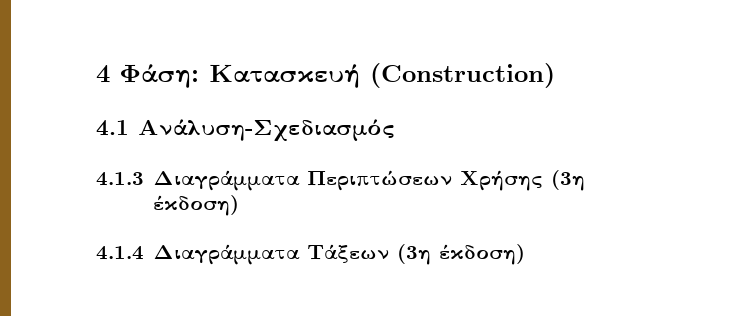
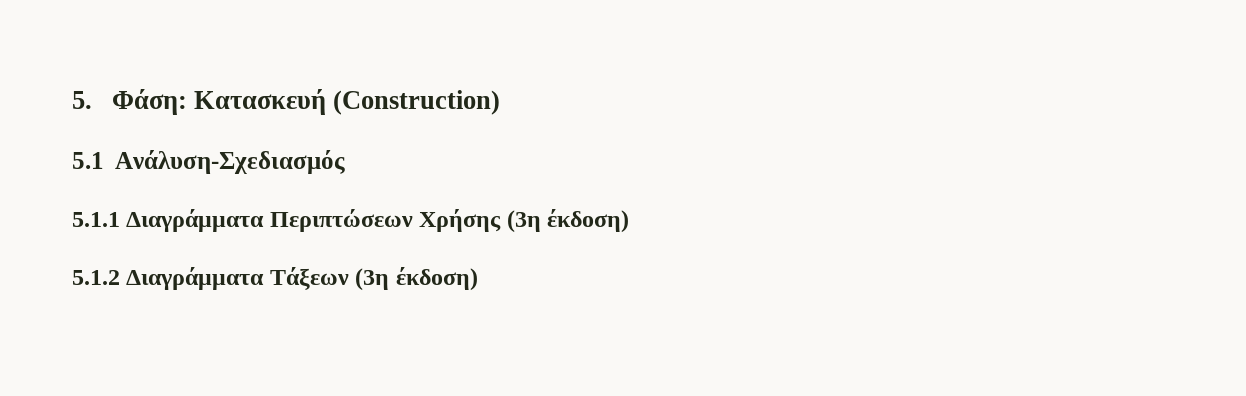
[96,65,110,83] 4 -> [72,91,92,109] 5.
[96,120,129,136] 4.1 -> [72,152,104,169] 5.1
[96,172,144,186] 4.1.3 -> [72,212,120,227] 5.1.1
[96,246,144,260] 4.1.4 -> [72,270,120,285] 5.1.2

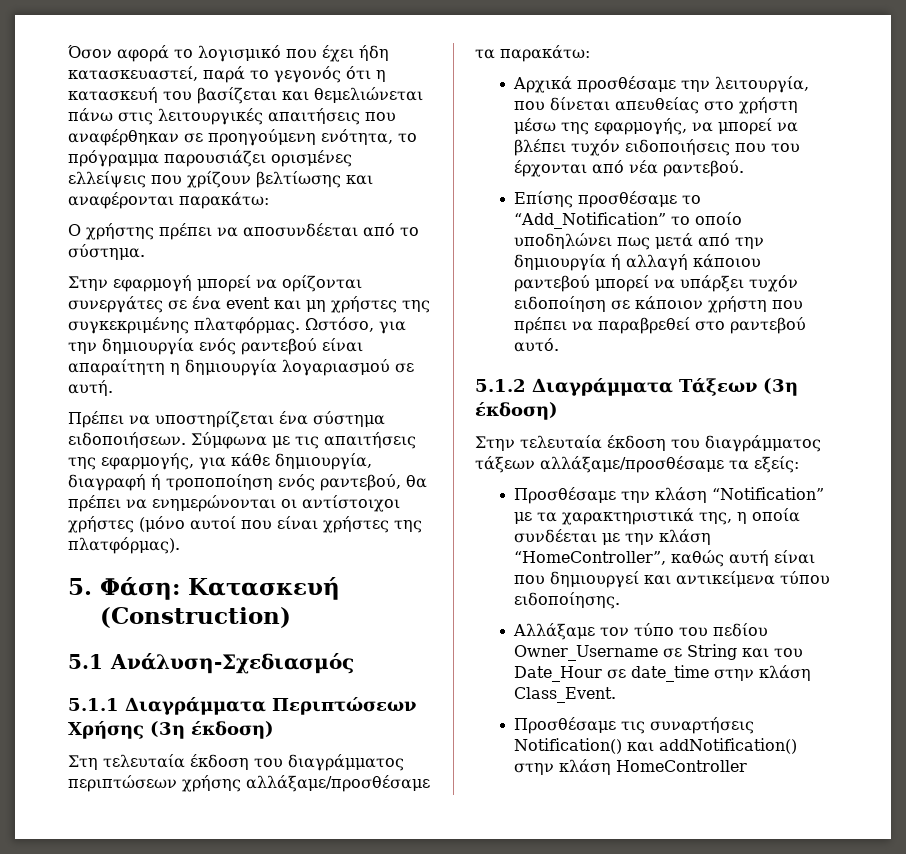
(72, 100) none -> [68,45,389,62] [68,66,386,83] [68,87,423,104] [68,108,396,125] [68,129,417,146] [68,150,352,167] [68,171,373,188] [68,192,269,209] [68,223,419,240] [68,244,145,260] [68,275,362,292] [68,296,430,313] [68,317,406,334] [68,338,363,355] [68,359,414,376] [68,380,113,396] [68,411,385,428] [68,432,416,449] [68,453,372,470] [68,474,427,491] [68,495,400,512] [68,516,422,533] [68,537,180,554] Όσον αφορά το λογισμικό που έχει ήδη κατασκευαστεί, παρά το γεγονός ότι η κατασκευή του βασίζεται και θεμελιώνεται πάνω στις λειτουργικές απαιτήσεις που αναφέρθηκαν σε προηγούμενη ενότητα, το πρόγραμμα παρουσιάζει ορισμένες ελλείψεις που χρίζουν βελτίωσης και αναφέρονται παρακάτω: // Ο χρήστης πρέπει να αποσυνδέεται από το σύστημα. // Στην εφαρμογή μπορεί να ορίζονται συνεργάτες σε ένα event και μη χρήστες της συγκεκριμένης πλατφόρμας. Ωστόσο, για την δημιουργία ενός ραντεβού είναι απαραίτητη η δημιουργία λογαριασμού σε αυτή. // Πρέπει να υποστηρίζεται ένα σύστημα ειδοποιήσεων. Σύμφωνα με τις απαιτήσεις της εφαρμογής, για κάθε δημιουργία, διαγραφή ή τροποποίηση ενός ραντεβού, θα πρέπει να ενημερώνονται οι αντίστοιχοι χρήστες (μόνο αυτοί που είναι χρήστες της πλατφόρμας). //
(630, 221) none -> [68,754,404,771] [68,775,430,792] [475,45,590,62] [513,76,810,93] [514,97,799,114] [514,118,799,135] [514,139,801,156] [514,160,745,177] [514,191,702,208] [514,212,743,229] [514,233,765,250] [514,254,762,271] [514,275,799,292] [514,296,804,313] [514,317,807,334] [514,338,560,352] // Στη τελευταία έκδοση του διαγράμματος περιπτώσεων χρήσης αλλάξαμε/προσθέσαμε τα παρακάτω: // Αρχικά προσθέσαμε την λειτουργία, που δίνεται απευθείας στο χρήστη μέσω της εφαρμογής, να μπορεί να βλέπει τυχόν ειδοποιήσεις που του έρχονται από νέα ραντεβού. // Επίσης προσθέσαμε το “Add_Notification” το οποίο υποδηλώνει πως μετά από την δημιουργία ή αλλαγή κάποιου ραντεβού μπορεί να υπάρξει τυχόν ειδοποίηση σε κάποιον χρήστη που πρέπει να παραβρεθεί στο ραντεβού αυτό.
(478, 279) none -> [475,435,821,452] [475,456,799,473] [514,487,825,504] [514,508,801,525] [514,529,712,545] [514,550,816,567] [514,571,831,588] [514,592,621,609] [513,623,769,640] [514,644,804,661] [514,665,812,682] [514,687,617,703] [514,717,755,734] [514,738,798,754] [514,759,748,775] // Στην τελευταία έκδοση του διαγράμματος τάξεων αλλάξαμε/προσθέσαμε τα εξείς: // Προσθέσαμε την κλάση “Notification” με τα χαρακτηριστικά της, η οποία συνδέεται με την κλάση “HomeController”, καθώς αυτή είναι που δημιουργεί και αντικείμενα τύπου ειδοποίησης. // Αλλάξαμε τον τύπο του πεδίου Owner_Username σε String και του Date_Hour σε date_time στην κλάση Class_Event. // Προσθέσαμε τις συναρτήσεις Notification() και addNotification() στην κλάση HomeController

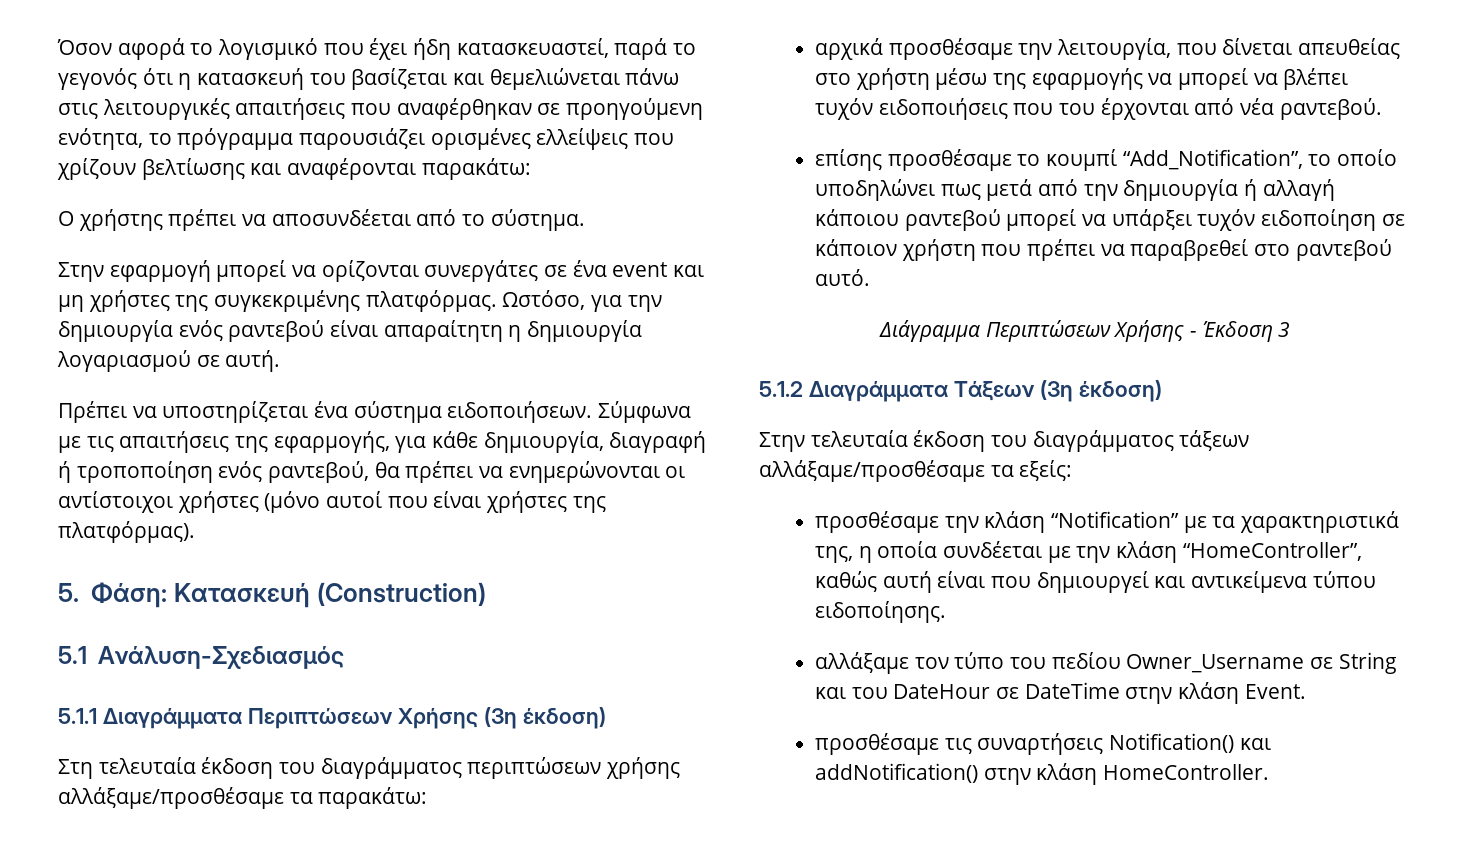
[513,76,573,93] Αρχικά -> [814,38,883,60] αρχικά
[594,118,688,135] εφαρμογής, -> [1031,68,1143,90] εφαρμογής
[514,191,574,208] Επίσης -> [814,149,882,171] επίσης
[514,212,667,229] “Add_Notification” -> [1045,149,1303,171] κουμπί “Add_Notification”,
(560, 345) none -> [878,320,1291,342] // Διάγραμμα Περιπτώσεων Χρήσης - Έκδοση 3
[514,487,617,504] Προσθέσαμε -> [814,511,939,533] προσθέσαμε
[513,623,596,640] Αλλάξαμε -> [814,652,909,674] αλλάξαμε
[514,665,812,682] [514,687,617,703] [514,717,617,734] Date_Hour σε date_time στην κλάση Class_Event. // Προσθέσαμε -> [893,682,1306,704] [814,733,939,755] DateHour σε DateTime στην κλάση Event. // προσθέσαμε
[616,760,748,772] HomeController -> [1102,764,1269,780] HomeController.

